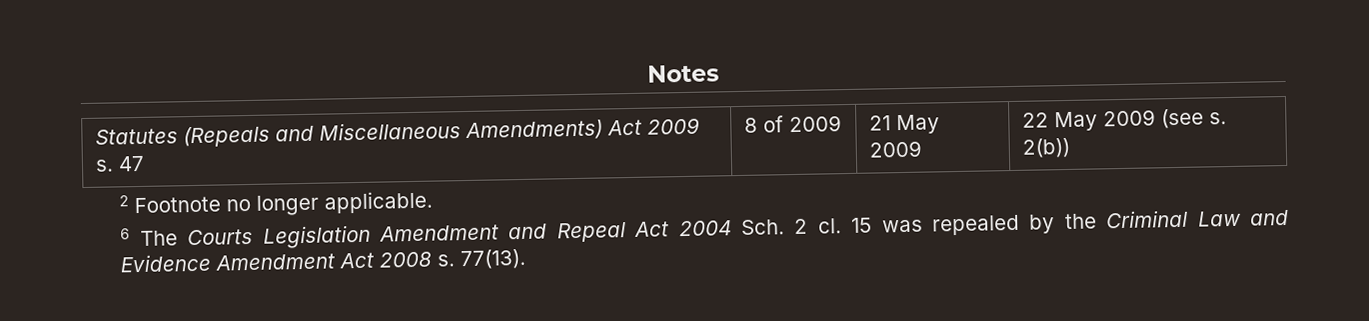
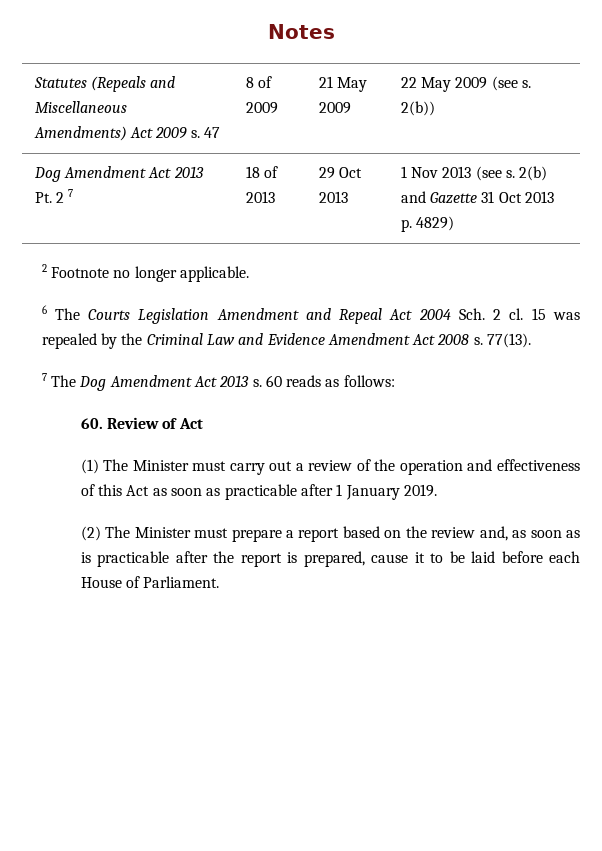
(1070, 147) none -> [33,166,204,182] [34,189,74,203] [245,166,278,178] [245,191,275,203] [318,167,362,179] [318,191,348,203] [400,166,548,181] [400,191,554,204] [400,216,454,232] // Dog Amendment Act 2013 Pt. 2 7 | 18 of 2013 | 29 Oct 2013 | 1 Nov 2013 (see s. 2(b) and Gazette 31 Oct 2013 p. 4829)
(527, 259) none -> [41,373,395,391] [80,417,203,429] [80,459,581,475] [80,484,437,500] [80,526,581,542] [80,551,580,567] [80,576,220,588] // 7 The Dog Amendment Act 2013 s. 60 reads as follows: // 60. Review of Act // (1) The Minister must carry out a review of the operation and effectiveness of this Act as soon as practicable after 1 January 2019. // (2) The Minister must prepare a report based on the review and, as soon as is practicable after the report is prepared, cause it to be laid before each House of Parliament.

